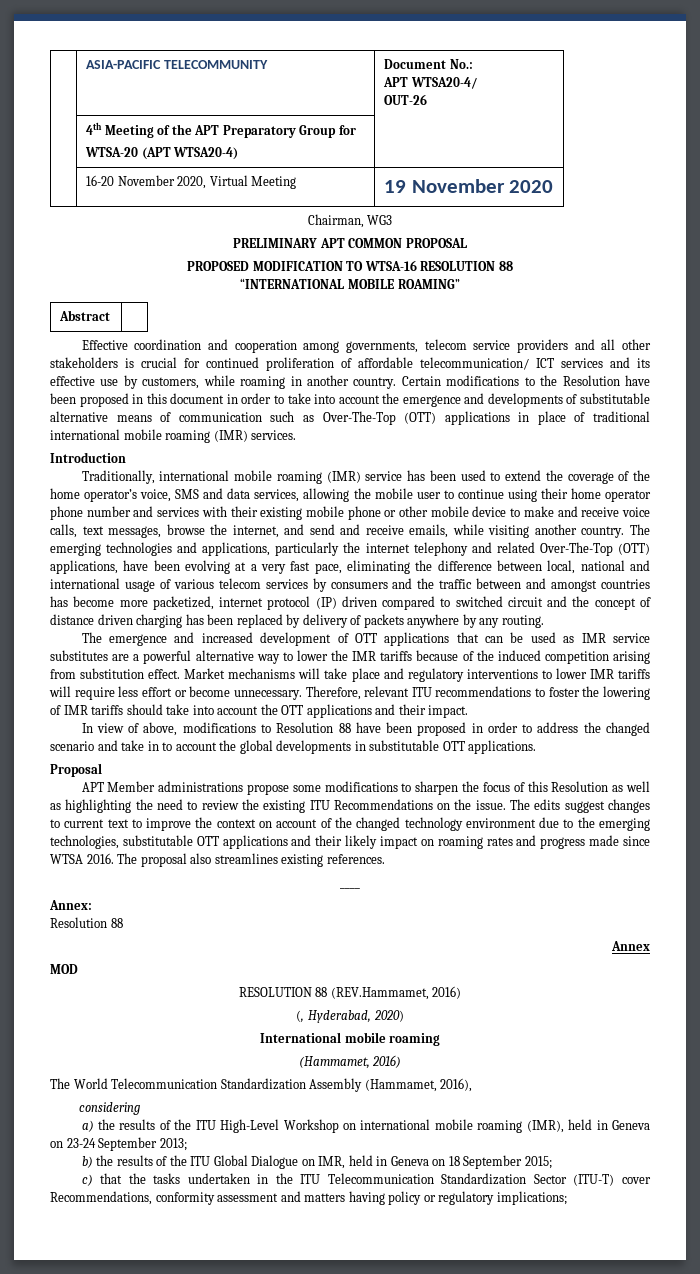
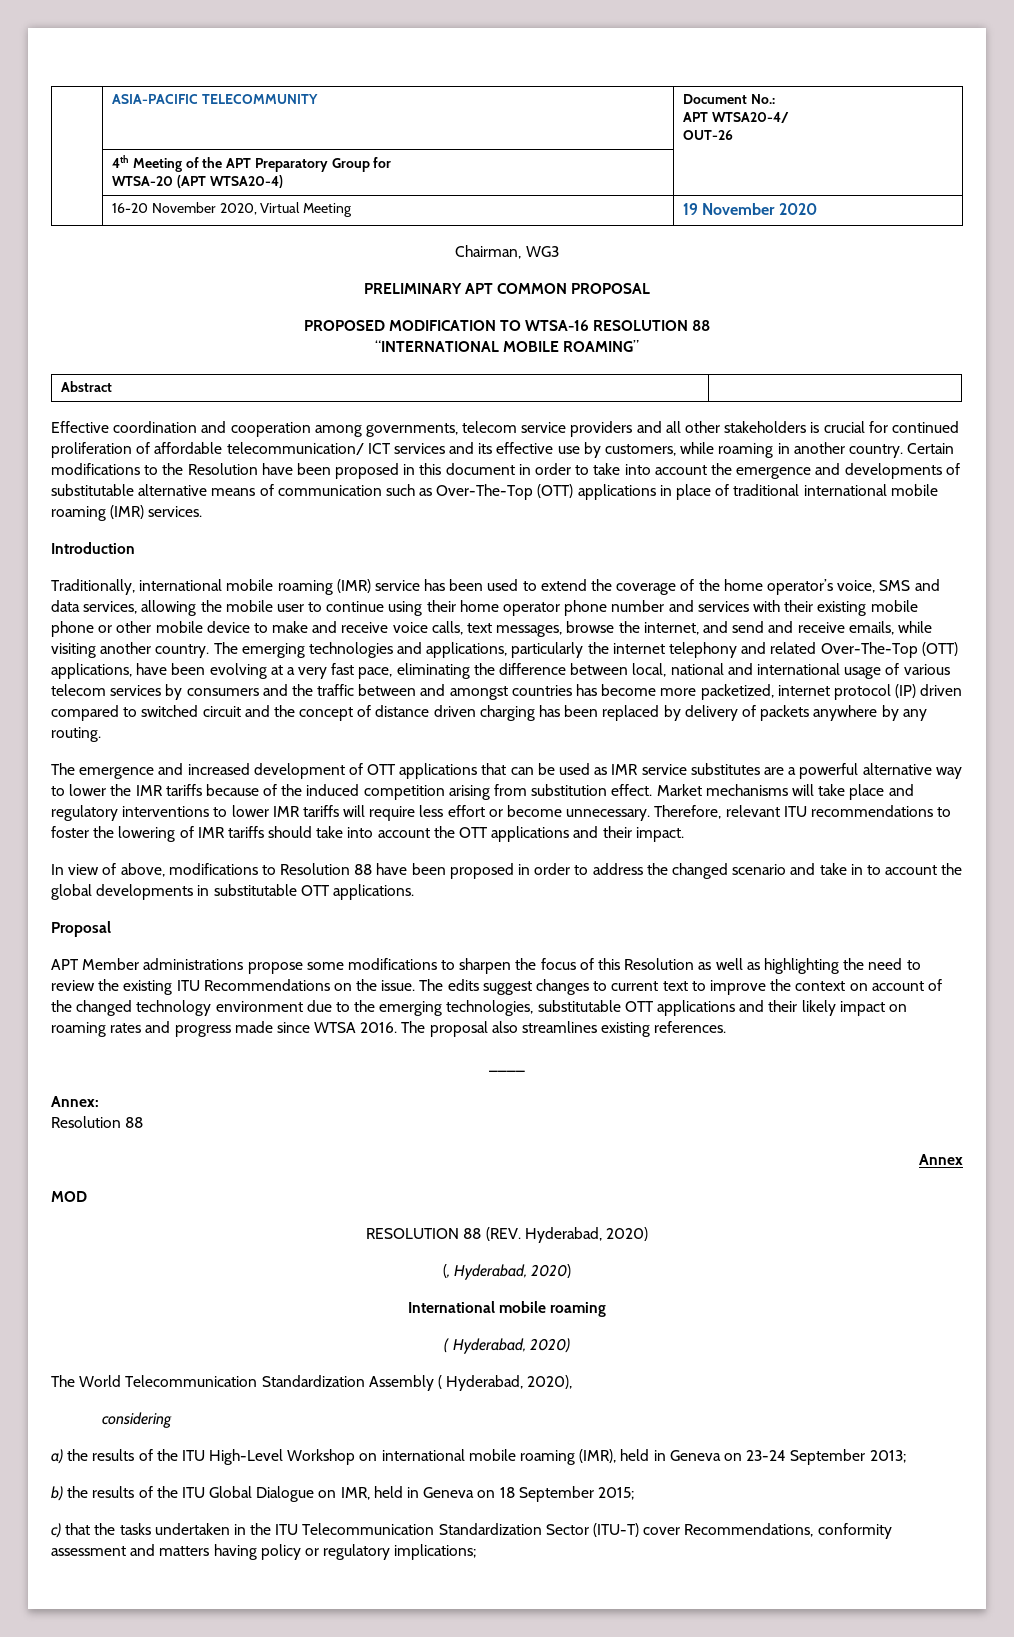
[330,986,462,1000] (REV.Hammamet, 2016) -> [485,1227,648,1243] (REV. Hyderabad, 2020)
[298,1055,402,1069] (Hammamet, 2016) -> [444,1338,570,1354] ( Hyderabad, 2020)
[364,1078,473,1092] (Hammamet, 2016), -> [437,1375,573,1391] ( Hyderabad, 2020),

